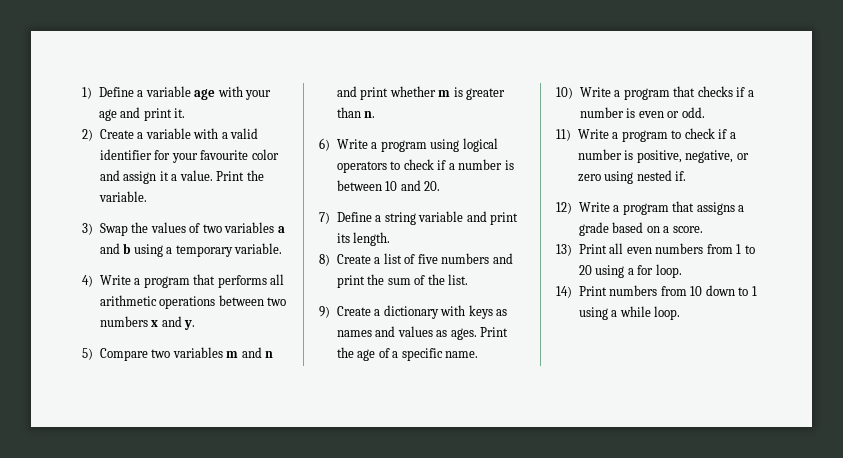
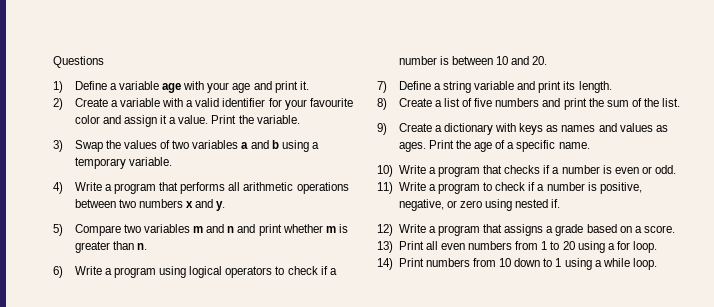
(82, 93) none -> [53,56,104,68] Questions //

